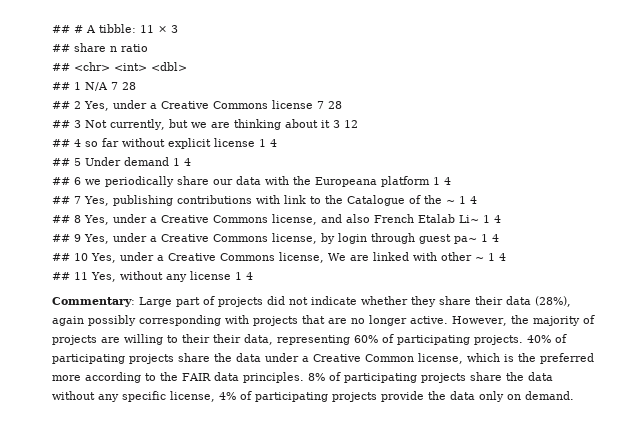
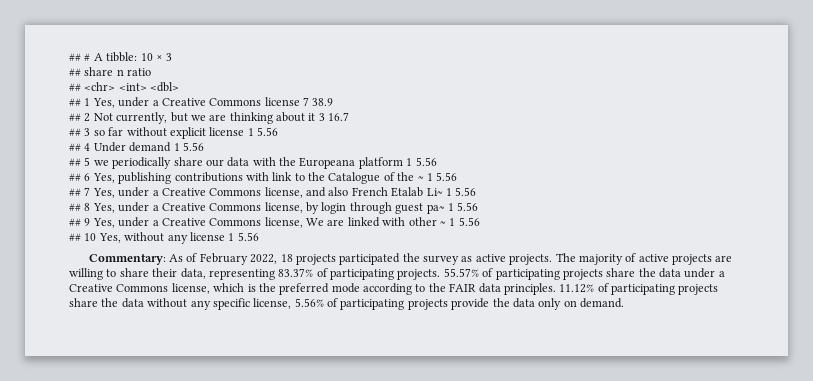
[140,25,154,33] 11 -> [140,53,153,61] 10
[85,82,136,91] [52,101,81,109] N/A 7 28 // ## 2 -> (91, 102) none
[328,101,342,109] [52,120,81,128] 28 // ## 3 -> [312,98,334,106] [69,113,91,122] 38.9 // ## 2
[343,120,358,128] [52,139,81,147] 12 // ## 4 -> [328,112,350,121] [69,128,91,136] 16.7 // ## 3
[270,139,277,147] [52,157,191,166] [52,177,81,185] 4 // ## 5 Under demand 1 4 // ## 6 -> [257,127,278,136] [69,142,204,152] [69,157,91,166] 5.56 // ## 4 Under demand 1 5.56 // ## 5
[444,177,451,185] [52,196,81,204] 4 // ## 7 -> [415,157,437,166] [69,173,91,181] 5.56 // ## 6
[470,196,477,204] [52,215,81,223] 4 // ## 8 -> [436,172,458,181] [69,187,91,196] 5.56 // ## 7
[494,215,501,223] [52,234,81,242] 4 // ## 9 -> [455,187,477,196] [69,203,91,211] 5.56 // ## 8
[492,234,499,242] [52,253,88,261] 4 // ## 10 -> [457,202,479,211] [69,218,91,226] 5.56 // ## 9
[499,253,506,261] [52,272,88,280] 4 // ## 11 -> [458,217,480,226] [69,233,97,241] 5.56 // ## 10
[246,272,253,280] 4 -> [237,232,259,241] 5.56
[139,296,571,307] [52,315,529,326] Large part of projects did not indicate whether they share their data (28%), again possibly corresponding with projects that are no longer active. However, the -> [169,253,576,265] As of February 2022, 18 projects participated the survey as active projects. The
(595, 319) none -> [638,254,669,262] active
[182,334,210,343] their -> [119,268,149,277] share
[354,335,378,343] 60% -> [278,268,314,277] 83.37%
[527,335,551,343] 40% -> [443,268,479,277] 55.57%
[365,354,414,362] Common -> [116,284,169,292] Commons
[52,375,81,381] more -> [331,283,360,293] mode
[308,373,325,381] 8% -> [559,284,595,293] 11.12%
[219,392,236,400] 4% -> [294,298,324,307] 5.56%

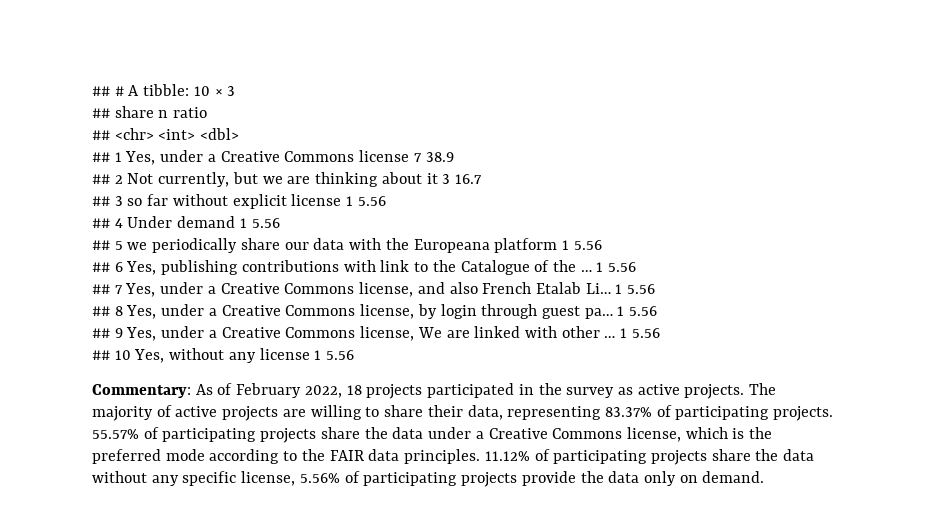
[417,176,424,181] ~ -> [580,270,592,272] …
[426,188,443,196] Li~ -> [585,283,611,294] Li…
[426,204,445,214] pa~ -> [584,308,613,319] pa…
[439,221,446,226] ~ -> [604,336,616,338] …
(401, 259) none -> [518,384,534,395] in

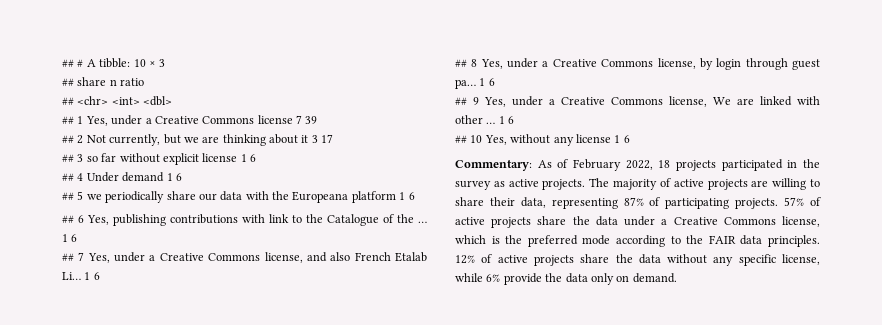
[425,152,454,162] 38.9 -> [305,116,318,124] 39
[454,174,482,184] 16.7 -> [321,134,334,143] 17
[357,196,386,206] 5.56 -> [250,154,256,162] 6
[251,218,280,228] 5.56 -> [175,173,182,181] 6
[573,240,602,250] 5.56 -> [408,192,415,200] 6
[608,262,637,272] 5.56 -> [71,234,78,242] 6
[627,284,656,294] 5.56 -> [93,272,100,280] 6
[629,306,658,316] 5.56 -> [488,78,495,86] 6
[631,328,660,338] 5.56 -> [508,116,515,124] 6
[326,350,355,360] 5.56 -> [623,135,630,143] 6
[604,407,652,417] 83.37% -> [623,197,644,206] 87%
[92,427,257,442] 55.57% of participating -> [784,197,821,206] [455,217,485,225] 57% of active
[484,449,648,464] 11.12% of participating -> [455,254,528,264] 12% of active
[299,471,518,487] 5.56% of participating projects -> [455,273,501,282] while 6%

